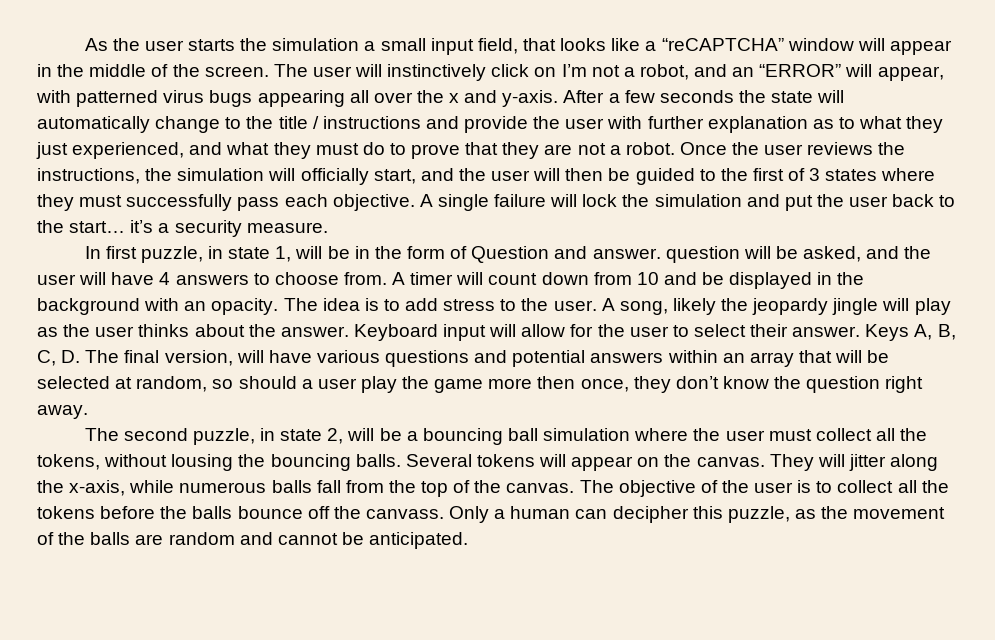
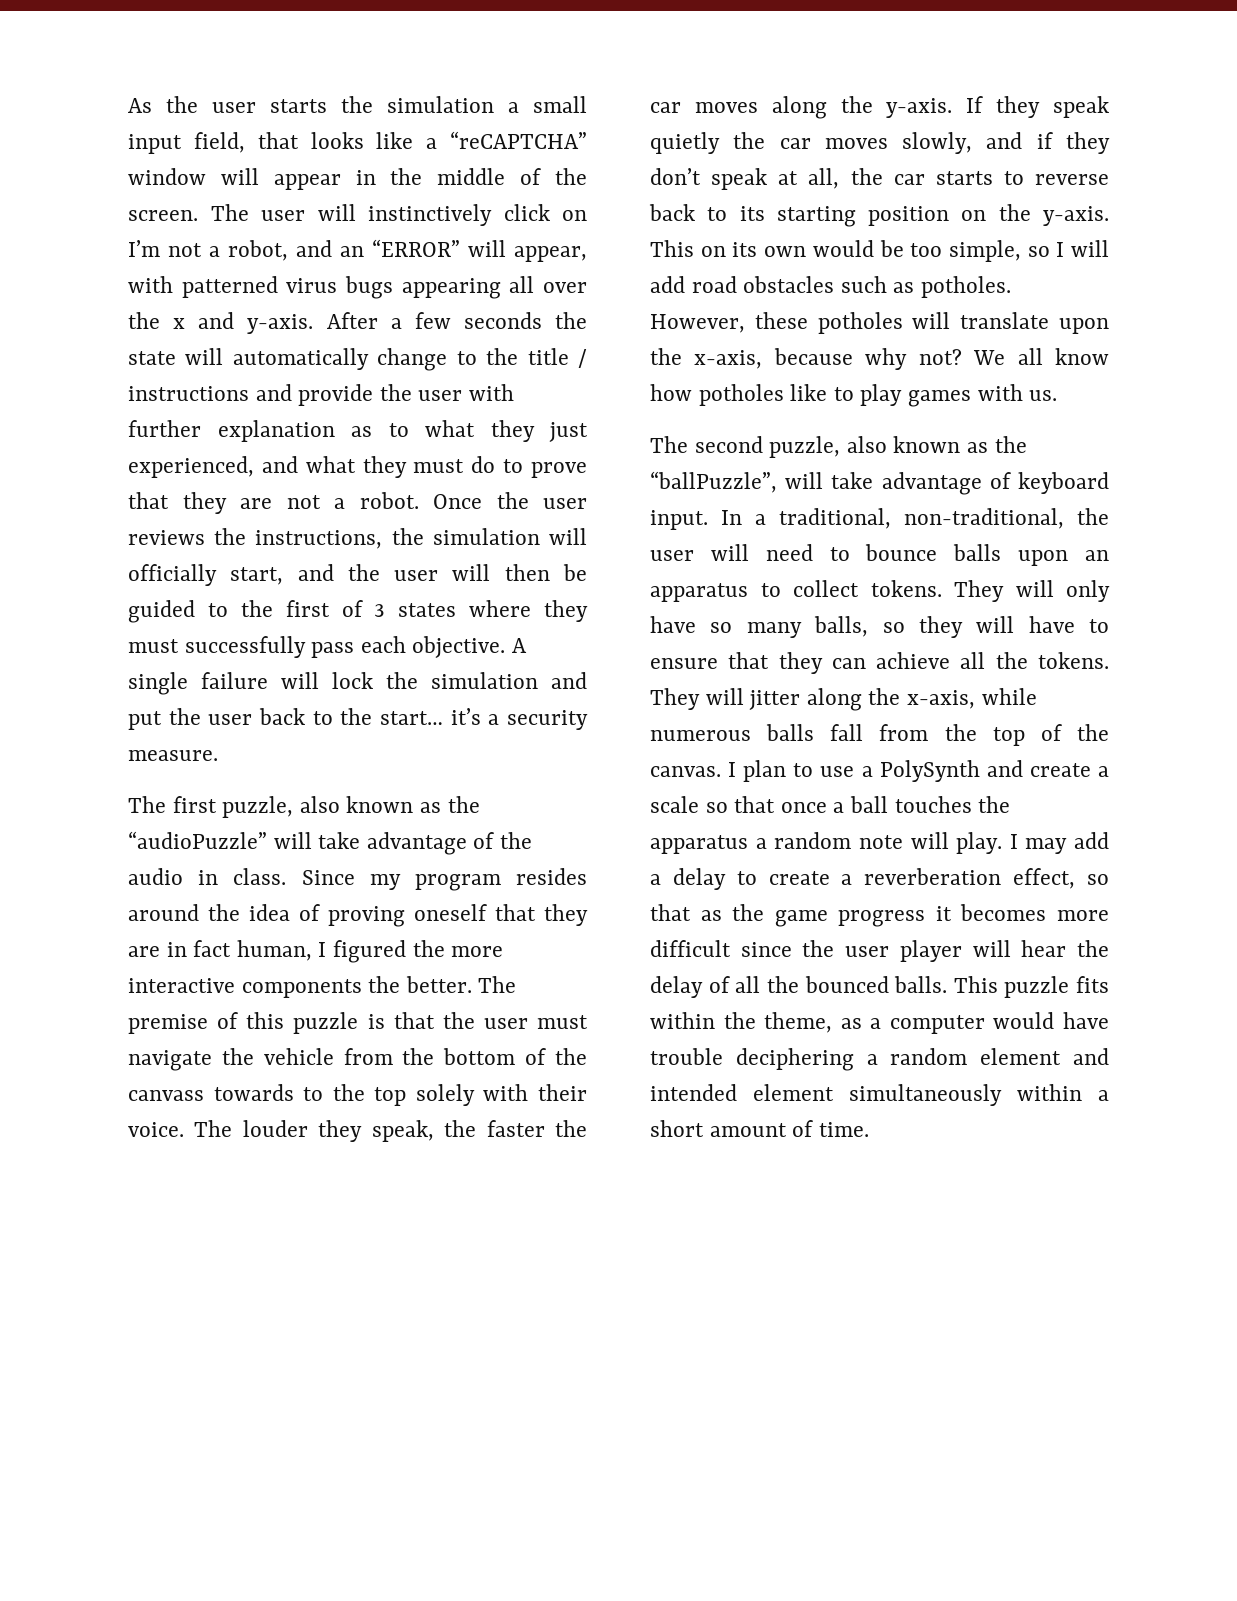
[84,246,101,259] In -> [128,796,166,813] The
[208,246,932,263] [37,272,865,289] [37,298,951,315] [37,324,956,341] [37,350,890,367] [37,376,924,393] [37,405,88,419] [84,428,928,445] [37,454,765,471] in state 1, will be in the form of Question and answer. question will be asked, and the user will have 4 answers to choose from. A timer will count down from 10 and be displayed in the background with an opacity. The idea is to add stress to the user. A song, likely the jeopardy jingle will play as the user thinks about the answer. Keyboard input will allow for the user to select their answer. Keys A, B, C, D. The final version, will have various questions and potential answers within an array that will be selected at random, so should a user play the game more then once, they don’t know the question right away. // The second puzzle, in state 2, will be a bouncing ball simulation where the user must collect all the tokens, without lousing the bouncing balls. Several tokens will appear on the canvas. -> [299,796,480,813] [128,831,533,855] [128,868,587,891] [128,904,588,927] [128,940,504,963] [128,976,517,998] [128,1012,588,1034] [128,1048,587,1071] [128,1084,587,1106] [128,1120,587,1142] [650,96,1109,119] [650,132,1110,154] [650,168,1109,190] [649,204,1109,227] [650,240,1109,262] [650,276,1012,298] [650,312,1109,334] [650,348,1109,370] [650,384,1058,407] [650,436,1027,458] [650,471,1109,495] [650,508,1109,530] [650,544,1109,566] [650,580,1110,602] [650,616,1109,638] [650,652,1109,674] also known as the “audioPuzzle” will take advantage of the audio in class. Since my program resides around the idea of proving oneself that they are in fact human, I figured the more interactive components the better. The premise of this puzzle is that the user must navigate the vehicle from the bottom of the canvass towards to the top solely with their voice. The louder they speak, the faster the car moves along the y-axis. If they speak quietly the car moves slowly, and if they don’t speak at all, the car starts to reverse back to its starting position on the y-axis. This on its own would be too simple, so I will add road obstacles such as potholes. However, these potholes will translate upon the x-axis, because why not? We all know how potholes like to play games with us. // The second puzzle, also known as the “ballPuzzle”, will take advantage of keyboard input. In a traditional, non-traditional, the user will need to bounce balls upon an apparatus to collect tokens. They will only have so many balls, so they will have to ensure that they can achieve all the tokens.
[579,480,949,497] [37,506,946,523] [37,532,469,549] The objective of the user is to collect all the tokens before the balls bounce off the canvass. Only a human can decipher this puzzle, as the movement of the balls are random and cannot be anticipated. -> [728,760,1109,782] [650,796,1011,813] [650,832,1109,854] [650,868,1109,890] [650,904,1109,927] [650,940,1109,962] [650,976,1109,998] [650,1012,1109,1034] [650,1048,1109,1071] [650,1084,1109,1106] [650,1120,869,1137] I plan to use a PolySynth and create a scale so that once a ball touches the apparatus a random note will play. I may add a delay to create a reverberation effect, so that as the game progress it becomes more difficult since the user player will hear the delay of all the bounced balls. This puzzle fits within the theme, as a computer would have trouble deciphering a random element and intended element simultaneously within a short amount of time.

